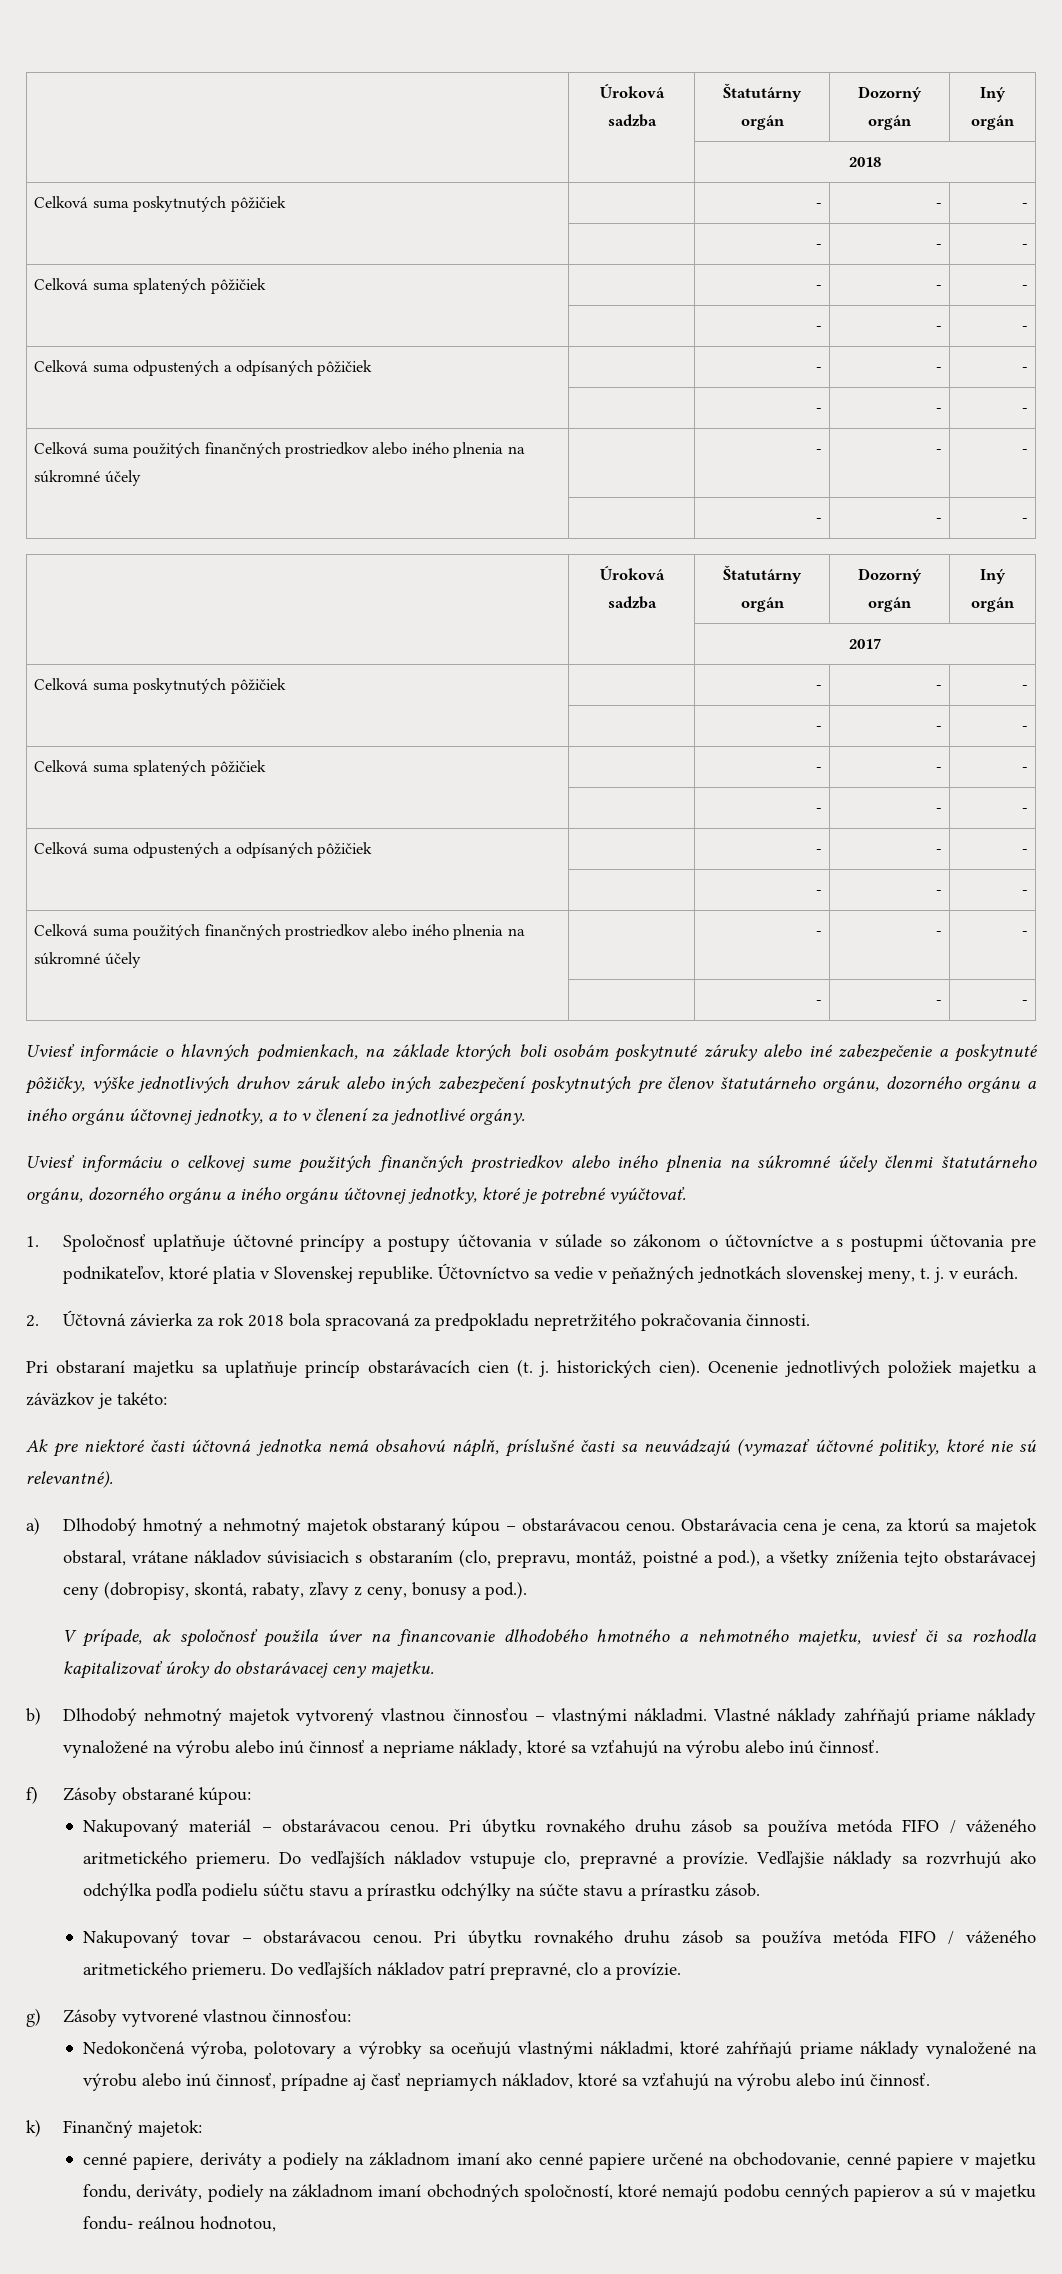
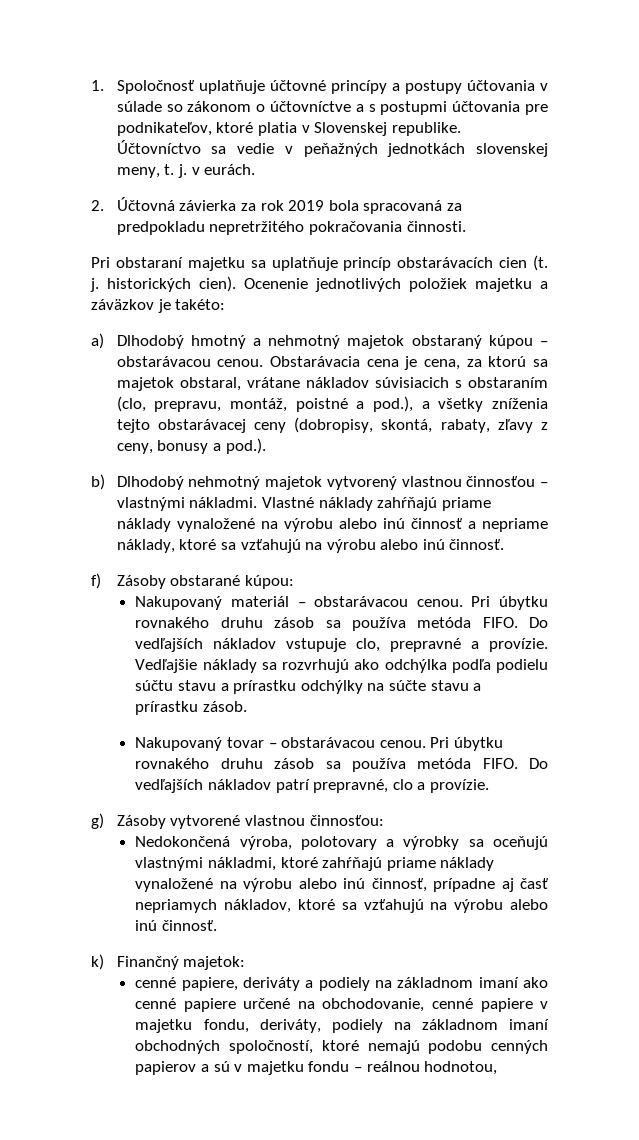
[599,83,665,98] [607,114,657,127] [723,83,802,102] [740,115,785,130] [858,86,922,102] [868,115,912,130] [980,87,1006,102] [971,115,1015,130] [849,157,881,167] [34,196,286,212] [815,203,822,208] [935,203,942,208] [1021,203,1028,208] [815,244,822,249] [935,244,942,249] [1021,244,1028,249] [34,278,266,294] [815,285,822,290] [935,285,942,290] [1021,285,1028,290] [815,326,822,331] [935,326,942,331] [1021,326,1028,331] [34,360,373,376] [815,367,822,372] [935,367,942,372] [1021,367,1028,372] [815,408,822,413] [935,408,942,413] [1021,408,1028,413] [34,442,525,458] [34,470,141,486] [815,449,822,454] [935,449,942,454] [1021,449,1028,454] [815,518,822,523] [935,518,942,523] [1021,518,1028,523] [599,565,665,580] [607,596,657,609] [723,565,802,584] [740,597,785,612] [858,568,922,584] [868,597,912,612] [980,569,1006,584] [971,597,1015,612] [849,638,881,649] [34,678,286,694] [815,685,822,690] [935,685,942,690] [1021,685,1028,690] [815,726,822,731] [935,726,942,731] [1021,726,1028,731] [34,760,266,776] [815,767,822,772] [935,767,942,772] [1021,767,1028,772] [815,808,822,813] [935,808,942,813] [1021,808,1028,813] [34,842,373,858] [815,849,822,854] [935,849,942,854] [1021,849,1028,854] [815,890,822,895] [935,890,942,895] [1021,890,1028,895] [34,924,525,940] [34,952,141,968] [815,931,822,936] [935,931,942,936] [1021,931,1028,936] [815,1000,822,1005] [935,1000,942,1005] [1021,1000,1028,1005] [26,1044,1038,1062] [25,1076,1038,1094] [26,1108,525,1125] [26,1155,1038,1173] [26,1187,686,1205] | Úroková sadzba | Štatutárny orgán | Dozorný orgán | Iný orgán // | | 2018 // Celková suma poskytnutých pôžičiek | | - | - | - // | | - | - | - // Celková suma splatených pôžičiek | | - | - | - // | | - | - | - // Celková suma odpustených a odpísaných pôžičiek | | - | - | - // | | - | - | - // Celková suma použitých finančných prostriedkov alebo iného plnenia na súkromné účely | | - | - | - // | | - | - | - // | Úroková sadzba | Štatutárny orgán | Dozorný orgán | Iný orgán // | | 2017 // Celková suma poskytnutých pôžičiek | | - | - | - // | | - | - | - // Celková suma splatených pôžičiek | | - | - | - // | | - | - | - // Celková suma odpustených a odpísaných pôžičiek | | - | - | - // | | - | - | - // Celková suma použitých finančných prostriedkov alebo iného plnenia na súkromné účely | | - | - | - // | | - | - | - // Uviesť informácie o hlavných podmienkach, na základe ktorých boli osobám poskytnuté záruky alebo iné zabezpečenie a poskytnuté pôžičky, výške jednotlivých druhov záruk alebo iných zabezpečení poskytnutých pre členov štatutárneho orgánu, dozorného orgánu a iného orgánu účtovnej jednotky, a to v členení za jednotlivé orgány. // Uviesť informáciu o celkovej sume použitých finančných prostriedkov alebo iného plnenia na súkromné účely členmi štatutárneho orgánu, dozorného orgánu a iného orgánu účtovnej jednotky, ktoré je potrebné vyúčtovať. // -> (91, 85) none
[247,1315,284,1327] 2018 -> [288,200,325,211] 2019
[26,1438,1036,1457] [26,1470,113,1488] // Ak pre niektoré časti účtovná jednotka nemá obsahovú náplň, príslušné časti sa neuvádzajú (vymazať účtovné politiky, ktoré nie sú relevantné). -> (226, 304) none
[62,1629,1037,1647] [62,1661,434,1679] // V prípade, ak spoločnosť použila úver na financovanie dlhodobého hmotného a nehmotného majetku, uviesť či sa rozhodla kapitalizovať úroky do obstarávacej ceny majetku. -> (266, 446) none
[902,1819,1036,1834] [83,1851,271,1869] FIFO / váženého aritmetického priemeru. -> [482,617,518,628] FIFO.
[899,1930,1036,1945] [83,1962,267,1980] FIFO / váženého aritmetického priemeru. -> [482,758,518,769] FIFO.
[83,2216,134,2230] fondu- -> [308,1061,363,1072] fondu –

